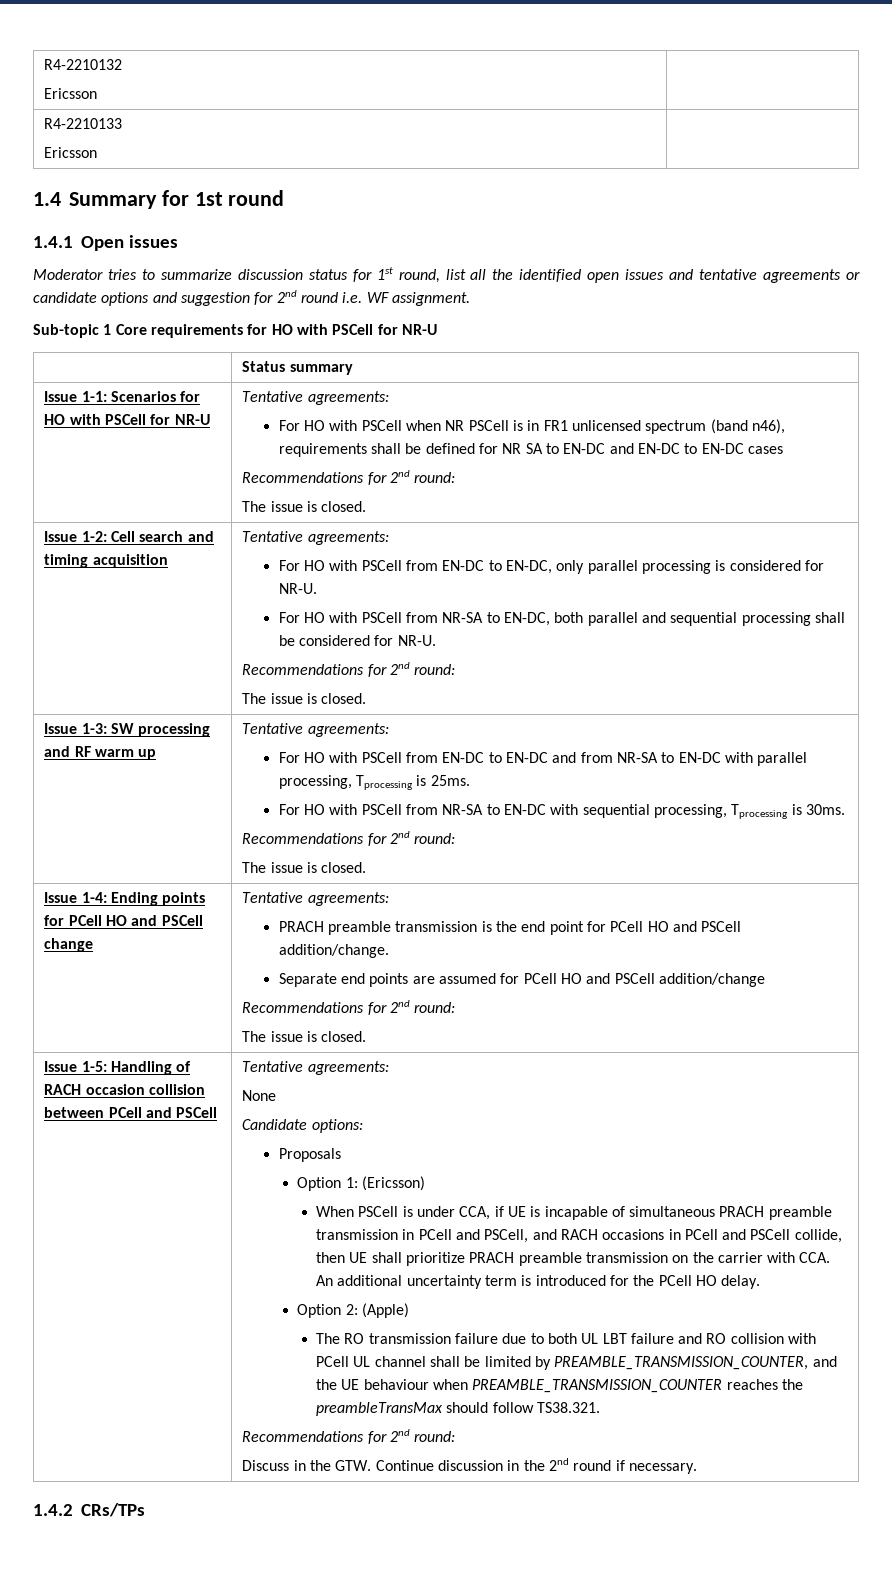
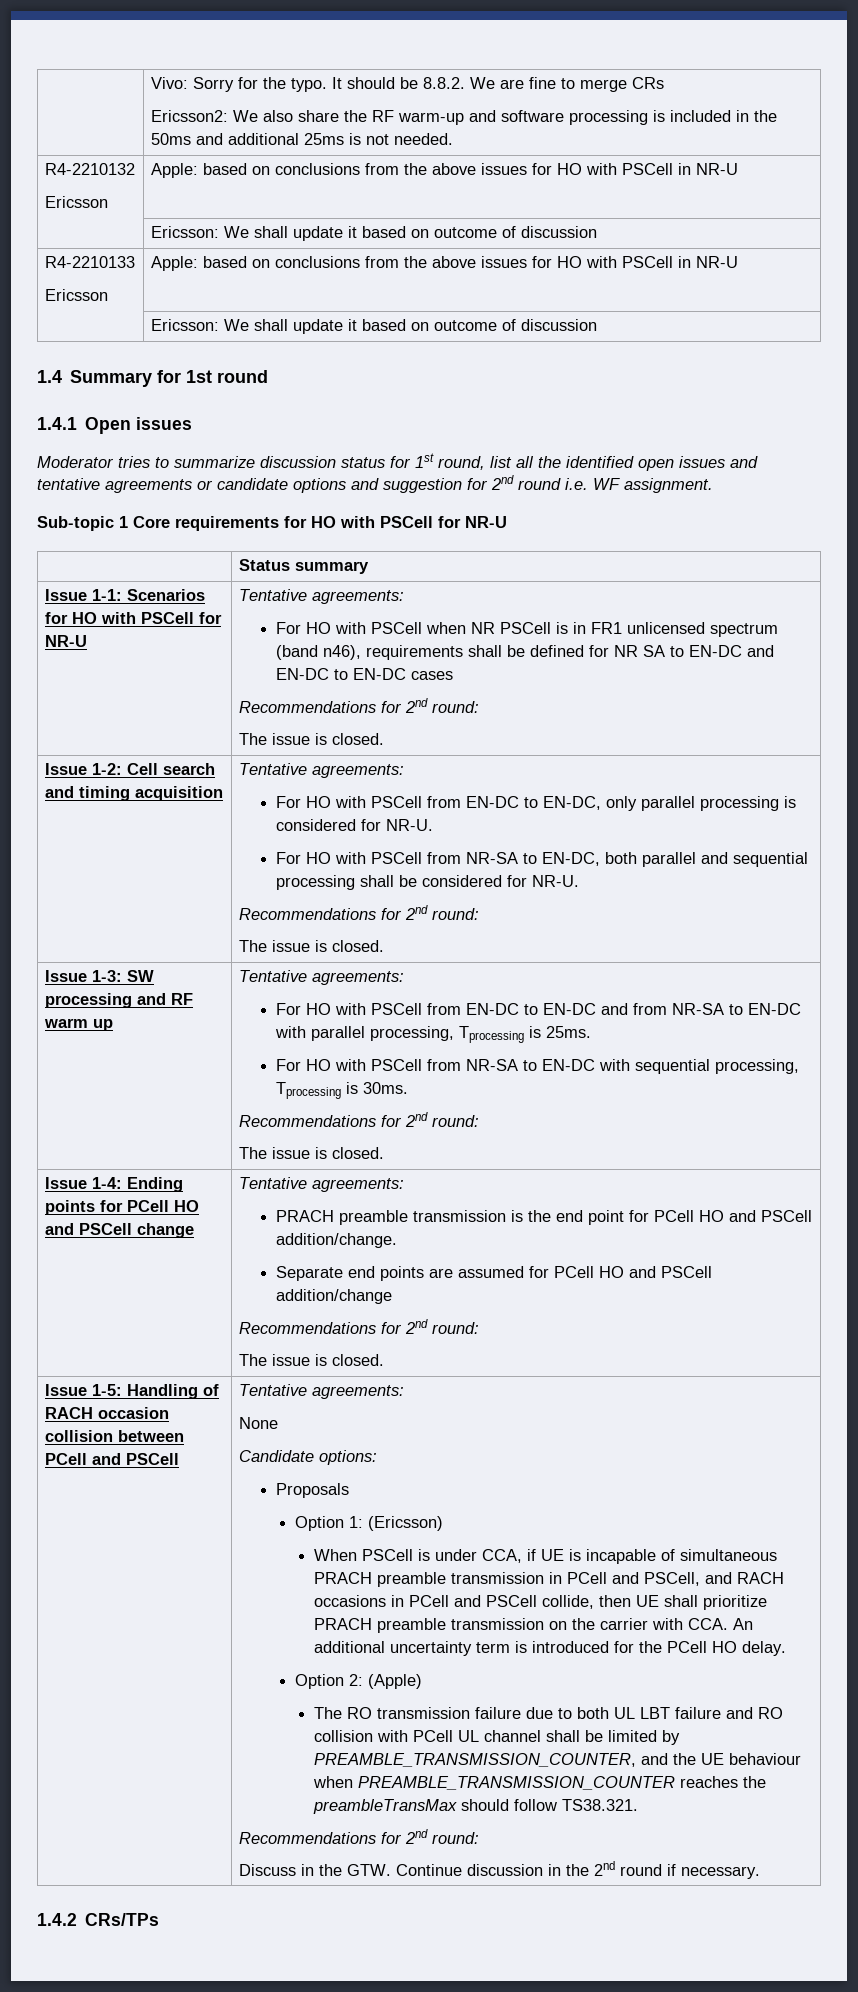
[44,59,123,70] [44,88,98,99] [44,118,123,129] [44,147,98,158] R4-2210132 // Ericsson | // R4-2210133 // Ericsson | -> [150,77,664,92] [150,110,777,125] [150,133,453,145] [44,163,135,175] [44,196,108,208] [150,163,738,178] [150,226,597,241] [44,256,135,268] [44,289,108,301] [150,256,738,271] [150,319,597,334] | Vivo: Sorry for the typo. It should be 8.8.2. We are fine to merge CRs // Ericsson2: We also share the RF warm-up and software processing is included in the 50ms and additional 25ms is not needed. // R4-2210132 // Ericsson | Apple: based on conclusions from the above issues for HO with PSCell in NR-U // | Ericsson: We shall update it based on outcome of discussion // R4-2210133 // Ericsson | Apple: based on conclusions from the above issues for HO with PSCell in NR-U // | Ericsson: We shall update it based on outcome of discussion

